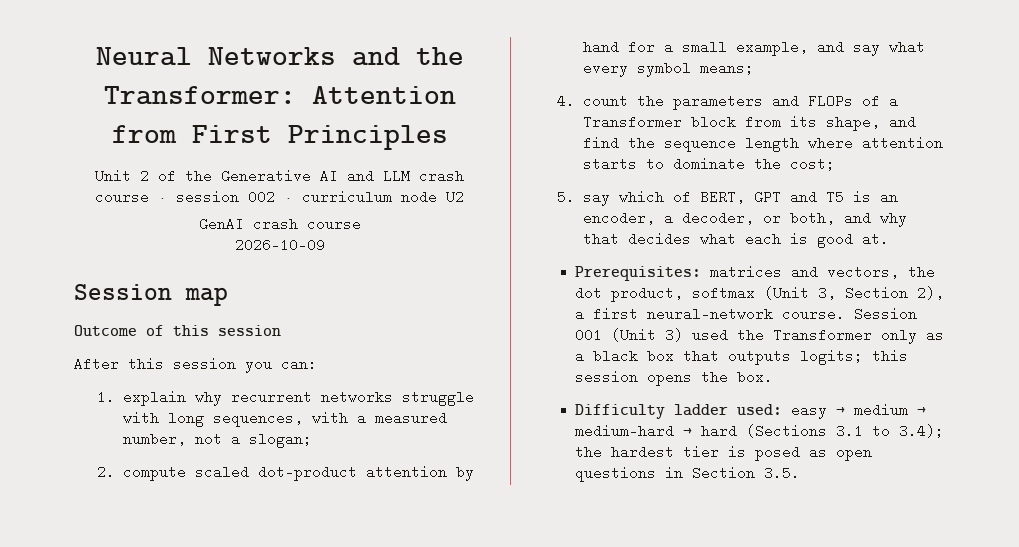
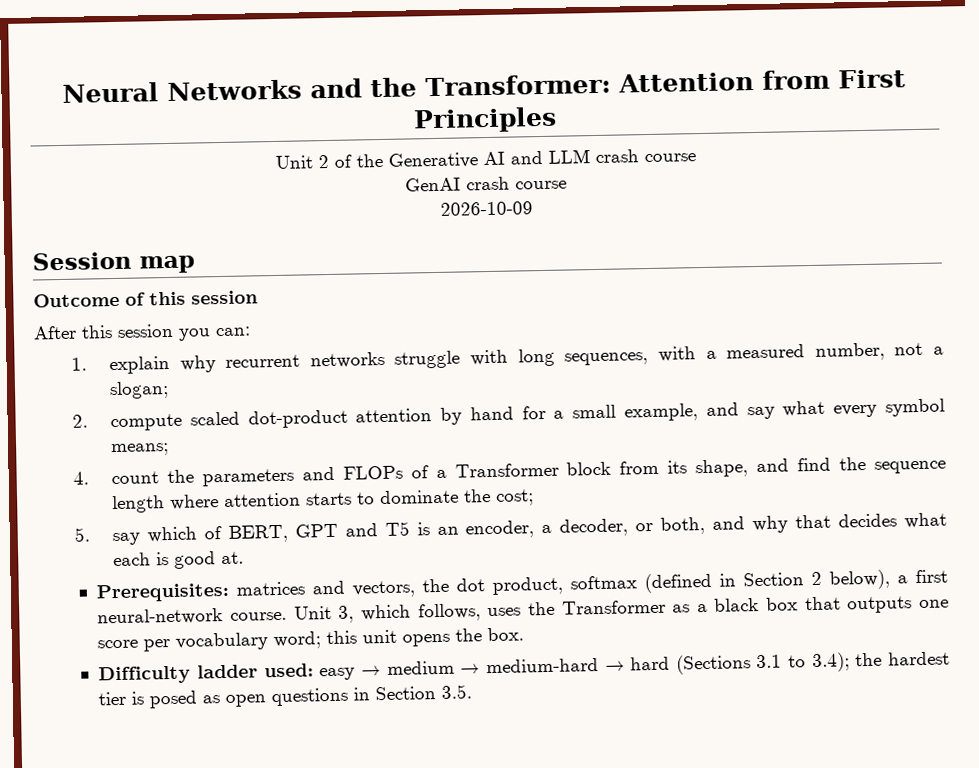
[158,190,464,204] · session 002 · curriculum node U2 -> (696, 158) none
[764,286,945,300] [575,307,918,321] [575,328,729,342] (Unit 3, Section 2), a first neural-network course. Session 001 (Unit 3) used -> [644,569,948,594] [97,603,522,626] (defined in Section 2 below), a first neural-network course. Unit 3, which follows, uses
[881,330,918,344] only -> (666, 607) none
[800,349,909,365] [575,370,639,384] logits; this session -> [918,599,949,609] [97,629,398,652] one score per vocabulary word; this unit

